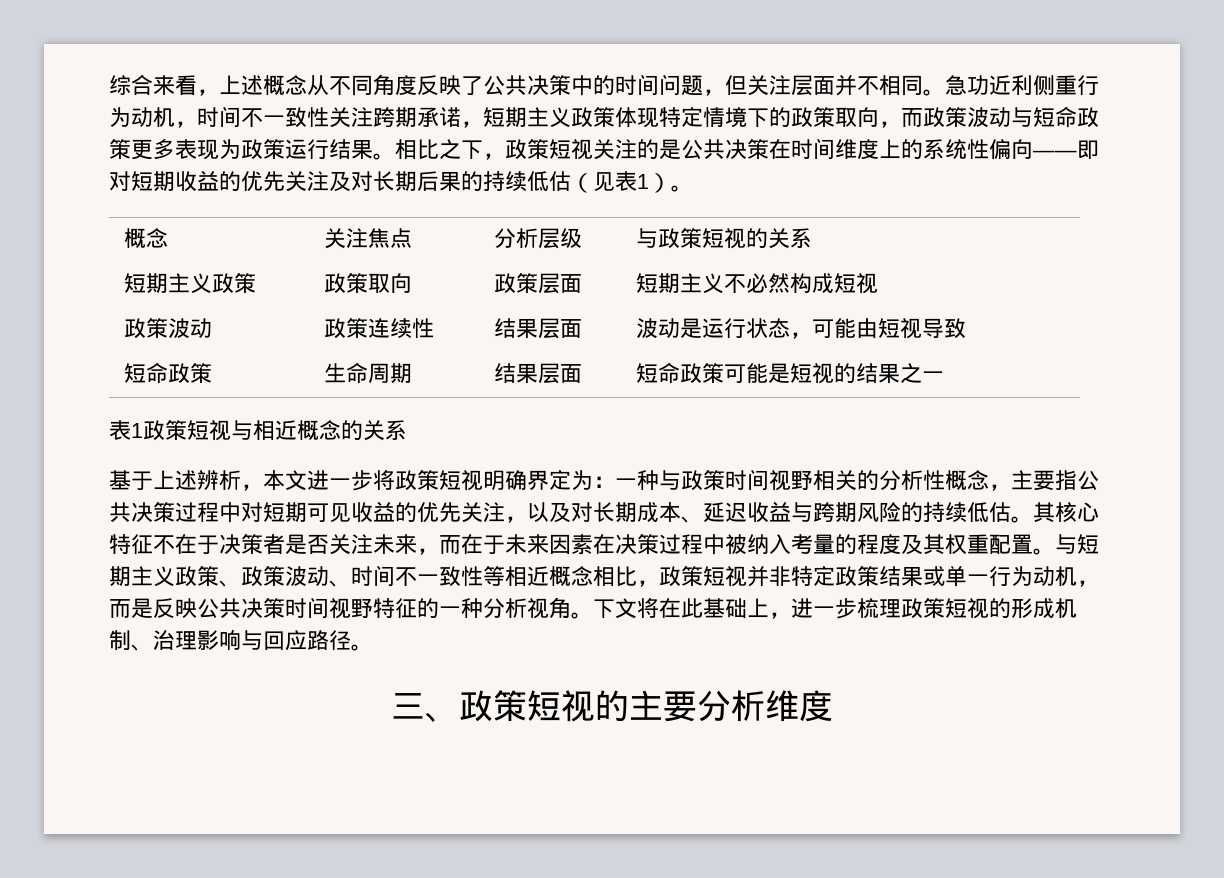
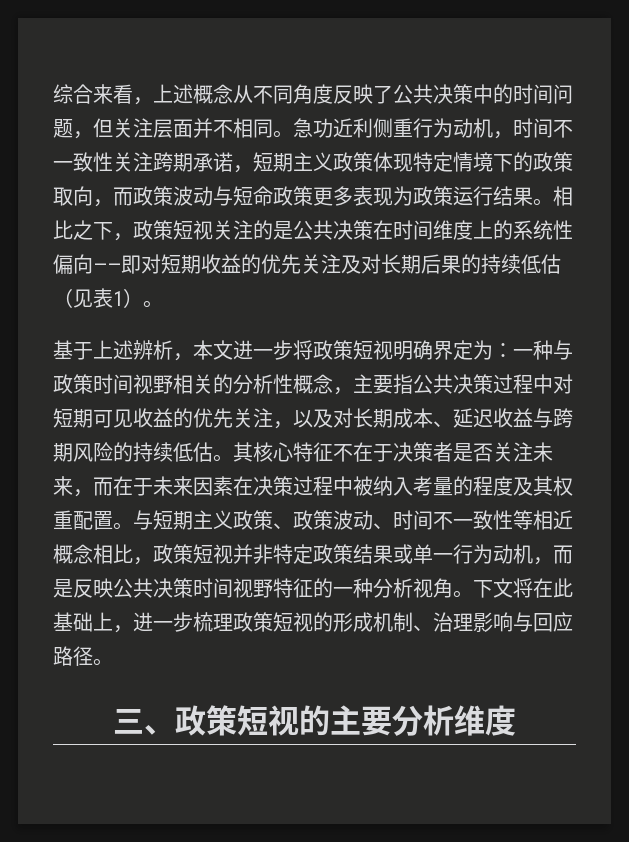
[123,228,168,248] [323,228,412,249] [493,228,582,249] [635,228,812,249] [123,273,256,294] [323,273,412,294] [493,273,582,294] [635,273,878,294] [123,318,212,339] [323,318,434,339] [493,318,582,339] [635,318,966,339] [123,362,212,384] [323,362,412,384] [493,363,582,384] [635,362,944,384] [109,420,407,441] // 概念 | 关注焦点 | 分析层级 | 与政策短视的关系 // 短期主义政策 | 政策取向 | 政策层面 | 短期主义不必然构成短视 // 政策波动 | 政策连续性 | 结果层面 | 波动是运行状态，可能由短视导致 // 短命政策 | 生命周期 | 结果层面 | 短命政策可能是短视的结果之一 // 表1政策短视与相近概念的关系 -> (163, 304) none

